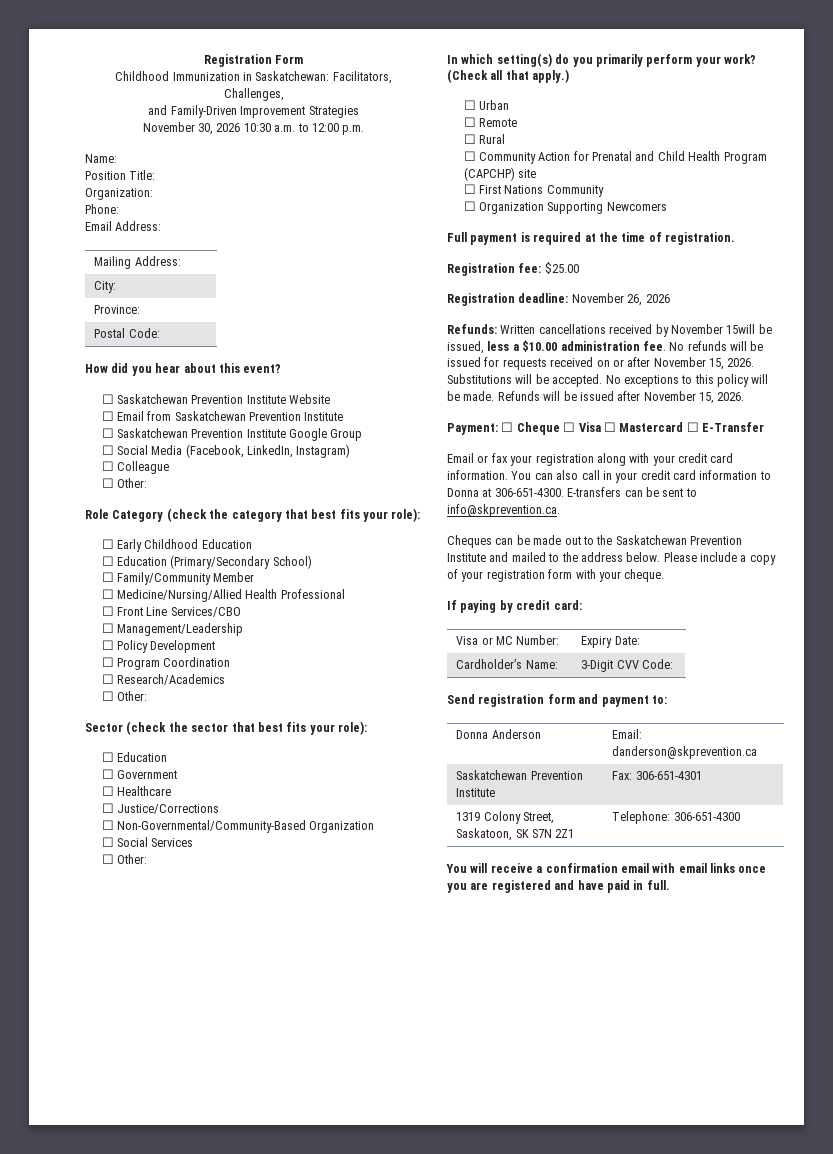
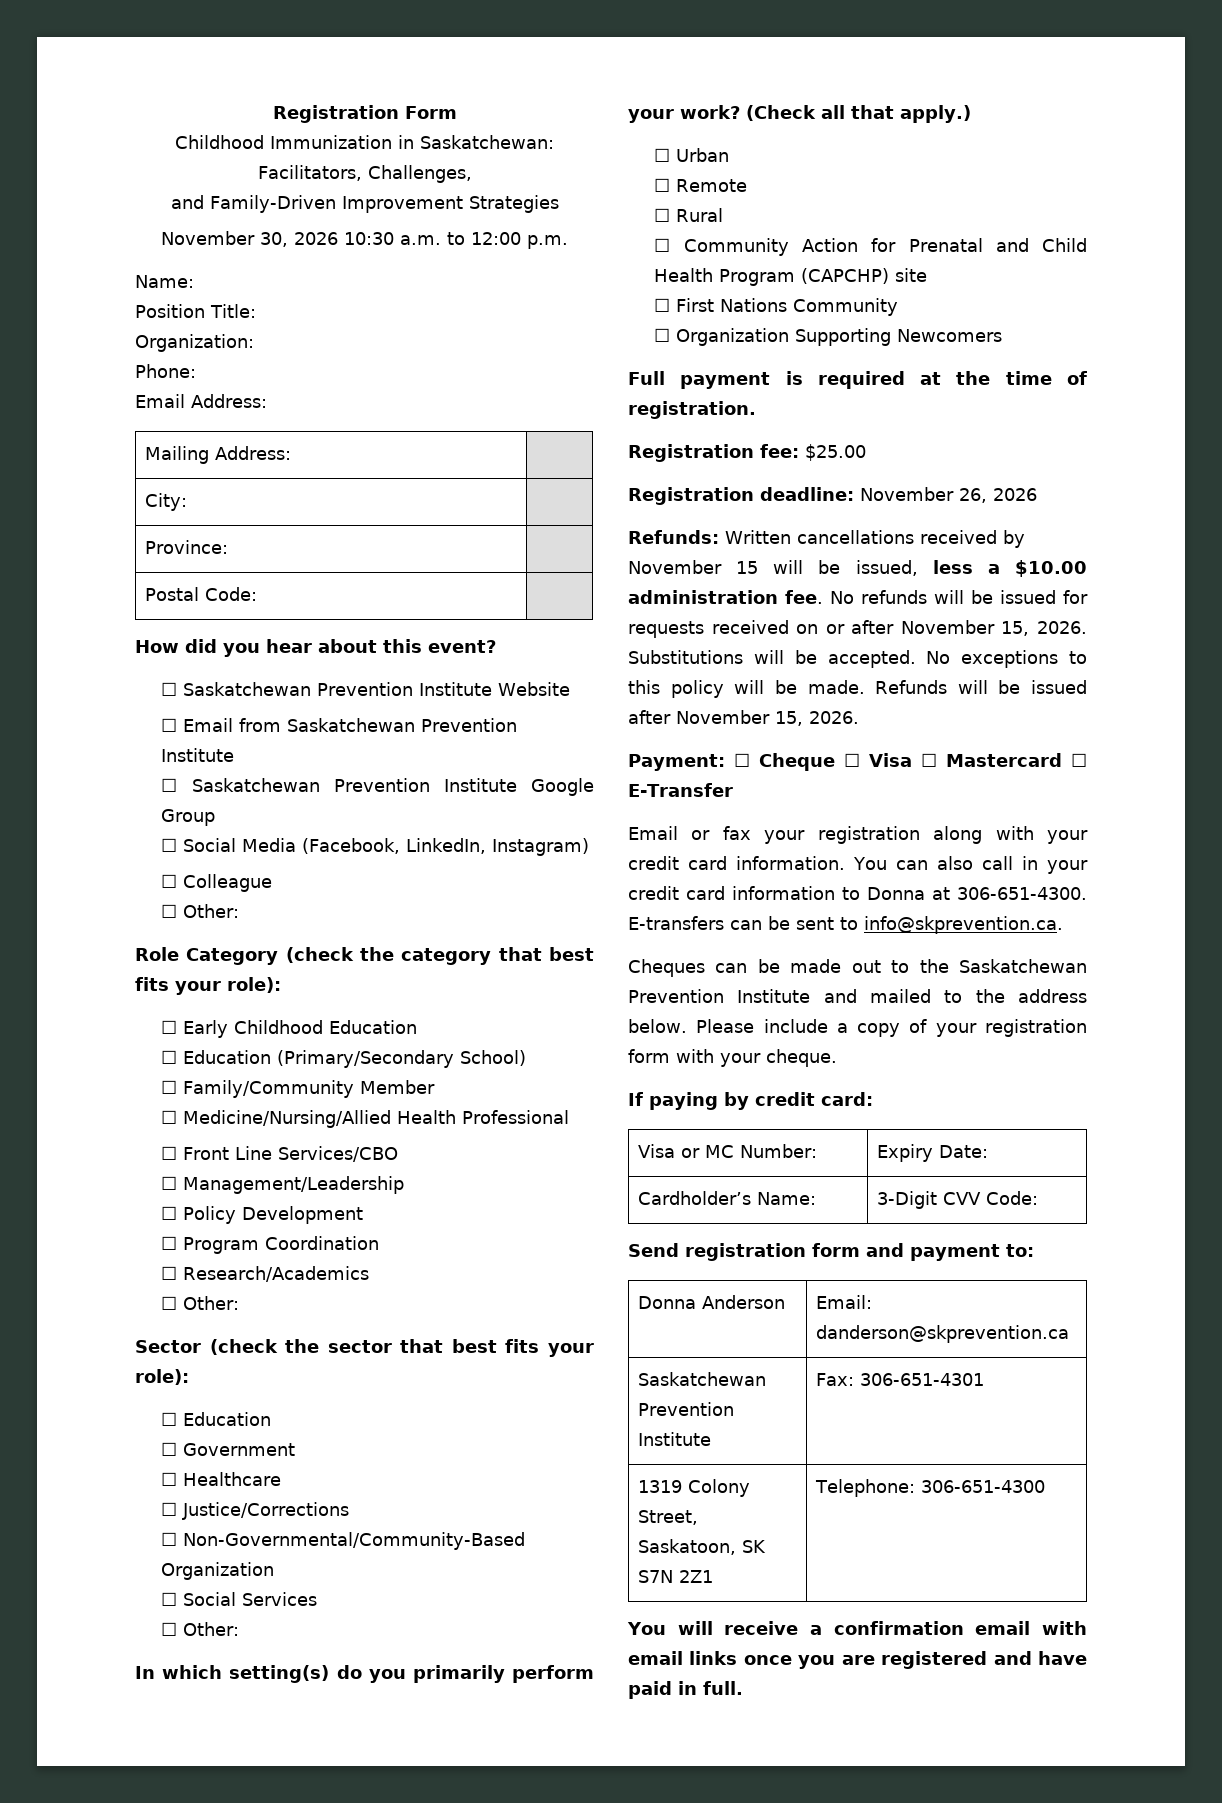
[726,324,756,334] 15will -> [736,560,804,574] 15 will

